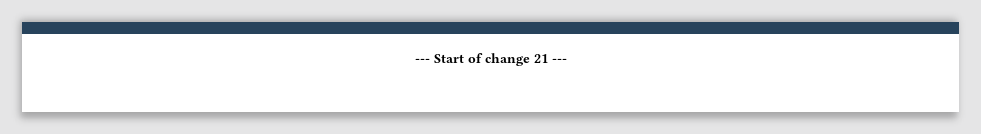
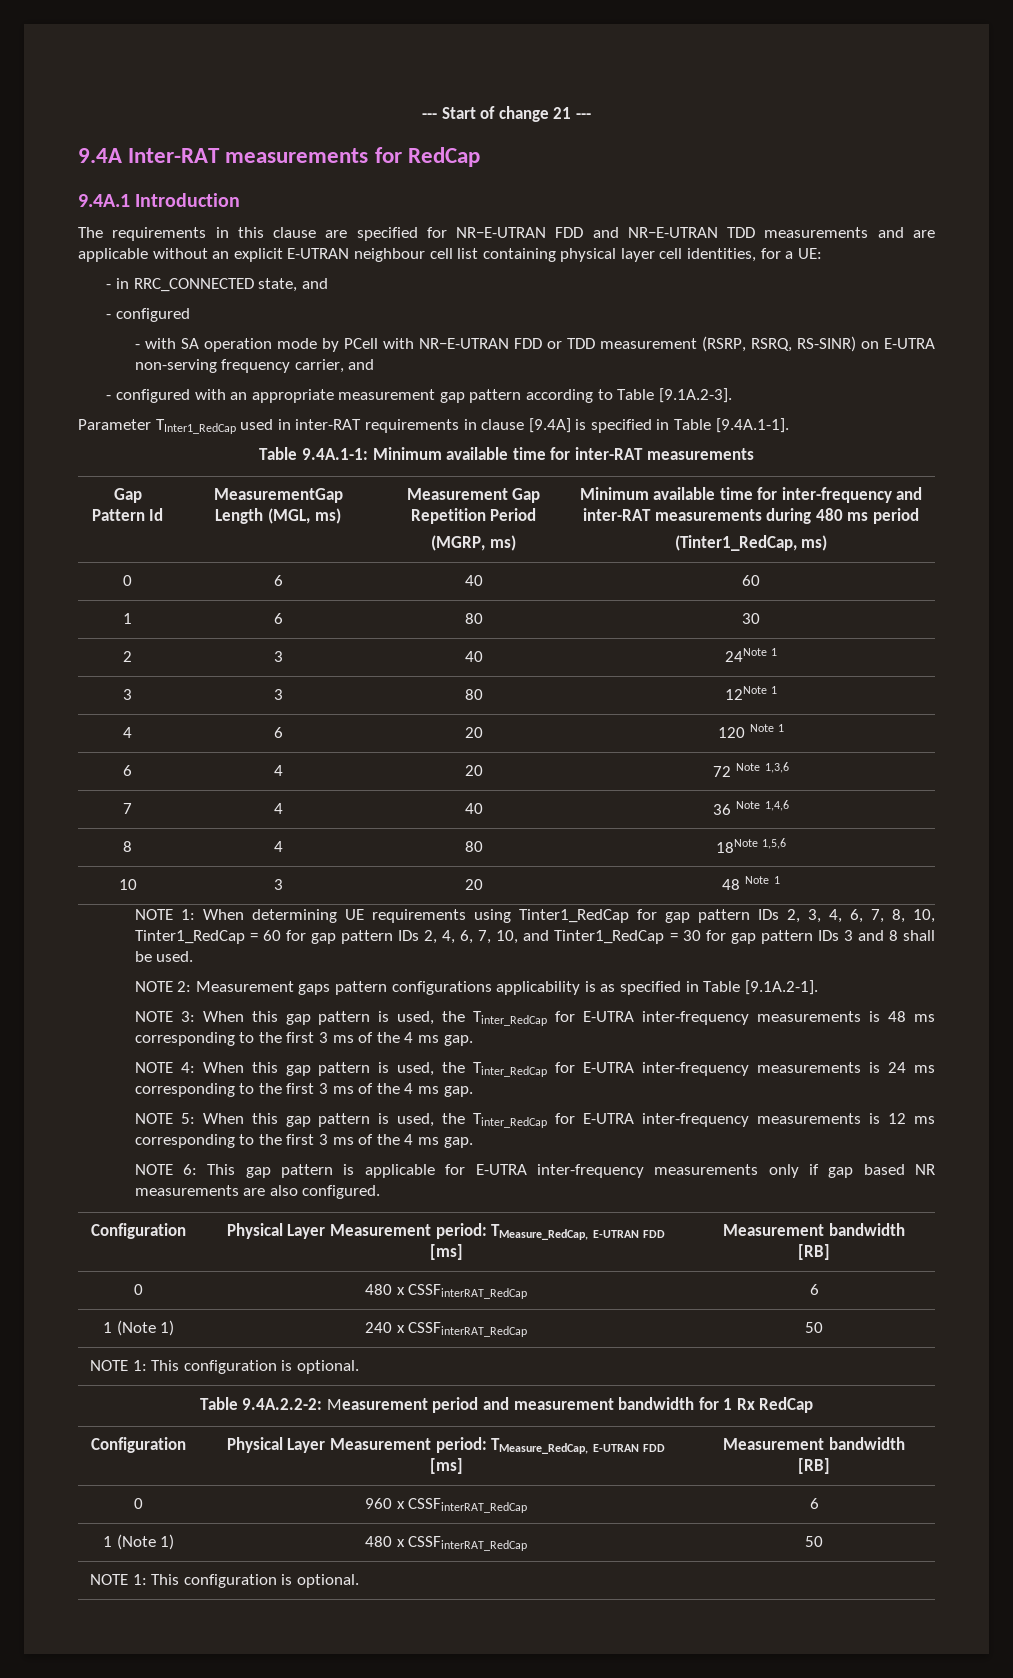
(567, 60) none -> [78,147,480,167] [78,193,241,207] [78,227,935,241] [78,248,822,262] [106,278,328,292] [106,308,190,322] [134,336,935,352] [134,359,375,373] [106,388,732,403] [78,418,789,434] [259,447,754,460] [113,488,142,503] [91,508,164,521] [213,488,343,503] [215,508,341,524] [406,488,541,503] [410,508,537,524] [431,535,516,551] [579,487,923,503] [583,508,919,524] [674,535,828,551] [123,575,132,586] [273,575,283,586] [464,575,483,586] [742,575,760,586] [123,613,132,624] [273,613,283,624] [464,613,483,624] [742,613,760,624] [123,651,132,662] [273,651,283,662] [464,651,483,662] [724,648,778,662] [123,689,132,700] [273,689,283,700] [464,689,483,700] [724,686,778,700] [123,727,132,738] [273,727,283,738] [464,727,483,738] [717,724,785,738] [123,765,132,776] [273,765,283,776] [464,765,483,776] [713,762,789,777] [123,803,132,814] [273,803,283,814] [464,803,483,814] [713,800,789,815] [123,841,132,852] [273,841,283,852] [464,841,483,852] [715,838,787,853] [118,879,137,890] [273,879,283,890] [464,879,483,890] [722,876,780,890] [134,909,936,923] [134,930,936,944] [134,951,194,962] [134,980,818,995] [134,1011,935,1026] [134,1032,473,1046] [134,1062,935,1077] [134,1083,473,1097] [134,1113,935,1128] [134,1134,473,1148] [134,1164,936,1178] [134,1185,381,1199] [91,1223,186,1239] [226,1223,666,1240] [429,1244,463,1260] [723,1223,905,1236] [798,1244,830,1260] [134,1284,143,1295] [364,1284,528,1299] [809,1284,819,1295] [102,1320,175,1336] [364,1322,528,1337] [805,1322,823,1333] [90,1360,360,1374] [199,1397,814,1413] [91,1437,186,1453] [226,1437,666,1454] [429,1458,463,1474] [723,1437,905,1450] [798,1458,830,1474] [134,1498,143,1509] [364,1498,528,1513] [809,1498,819,1509] [102,1534,175,1550] [364,1536,528,1551] [805,1536,823,1547] [90,1574,360,1588] // 9.4A Inter-RAT measurements for RedCap // 9.4A.1 Introduction // The requirements in this clause are specified for NR−E-UTRAN FDD and NR−E-UTRAN TDD measurements and are applicable without an explicit E-UTRAN neighbour cell list containing physical layer cell identities, for a UE: // - in RRC_CONNECTED state, and // - configured // - with SA operation mode by PCell with NR−E-UTRAN FDD or TDD measurement (RSRP, RSRQ, RS-SINR) on E-UTRA non-serving frequency carrier, and // - configured with an appropriate measurement gap pattern according to Table [9.1A.2-3]. // Parameter TInter1_RedCap used in inter-RAT requirements in clause [9.4A] is specified in Table [9.4A.1-1]. // Table 9.4A.1-1: Minimum available time for inter-RAT measurements // Gap Pattern Id | MeasurementGap Length (MGL, ms) | Measurement Gap Repetition Period // (MGRP, ms) | Minimum available time for inter-frequency and inter-RAT measurements during 480 ms period // (Tinter1_RedCap, ms) // 0 | 6 | 40 | 60 // 1 | 6 | 80 | 30 // 2 | 3 | 40 | 24Note 1 // 3 | 3 | 80 | 12Note 1 // 4 | 6 | 20 | 120 Note 1 // 6 | 4 | 20 | 72 Note 1,3,6 // 7 | 4 | 40 | 36 Note 1,4,6 // 8 | 4 | 80 | 18Note 1,5,6 // 10 | 3 | 20 | 48 Note 1 // NOTE 1: When determining UE requirements using Tinter1_RedCap for gap pattern IDs 2, 3, 4, 6, 7, 8, 10, Tinter1_RedCap = 60 for gap pattern IDs 2, 4, 6, 7, 10, and Tinter1_RedCap = 30 for gap pattern IDs 3 and 8 shall be used. // NOTE 2: Measurement gaps pattern configurations applicability is as specified in Table [9.1A.2-1]. // NOTE 3: When this gap pattern is used, the Tinter_RedCap for E-UTRA inter-frequency measurements is 48 ms corresponding to the first 3 ms of the 4 ms gap. // NOTE 4: When this gap pattern is used, the Tinter_RedCap for E-UTRA inter-frequency measurements is 24 ms corresponding to the first 3 ms of the 4 ms gap. // NOTE 5: When this gap pattern is used, the Tinter_RedCap for E-UTRA inter-frequency measurements is 12 ms corresponding to the first 3 ms of the 4 ms gap. // NOTE 6: This gap pattern is applicable for E-UTRA inter-frequency measurements only if gap based NR measurements are also configured. // Configuration | Physical Layer Measurement period: TMeasure_RedCap, E-UTRAN FDD [ms] | Measurement bandwidth [RB] // 0 | 480 x CSSFinterRAT_RedCap | 6 // 1 (Note 1) | 240 x CSSFinterRAT_RedCap | 50 // NOTE 1: This configuration is optional. // Table 9.4A.2.2-2: Measurement period and measurement bandwidth for 1 Rx RedCap // Configuration | Physical Layer Measurement period: TMeasure_RedCap, E-UTRAN FDD [ms] | Measurement bandwidth [RB] // 0 | 960 x CSSFinterRAT_RedCap | 6 // 1 (Note 1) | 480 x CSSFinterRAT_RedCap | 50 // NOTE 1: This configuration is optional.

